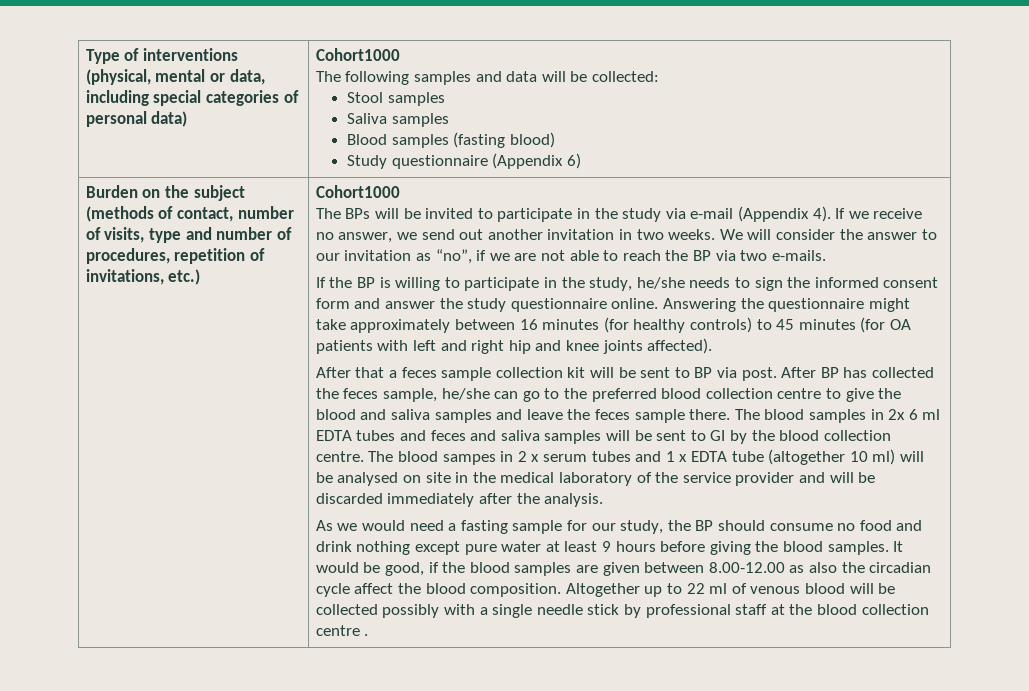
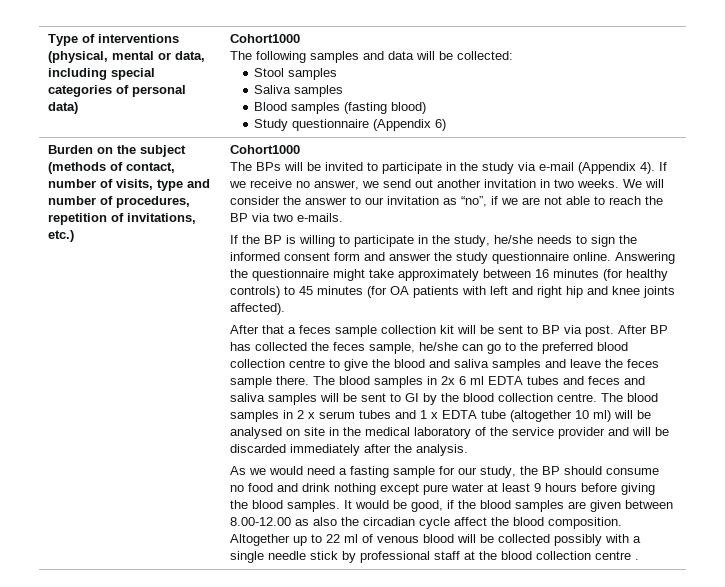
[442,454,496,465] sampes -> [230,410,280,422] samples

